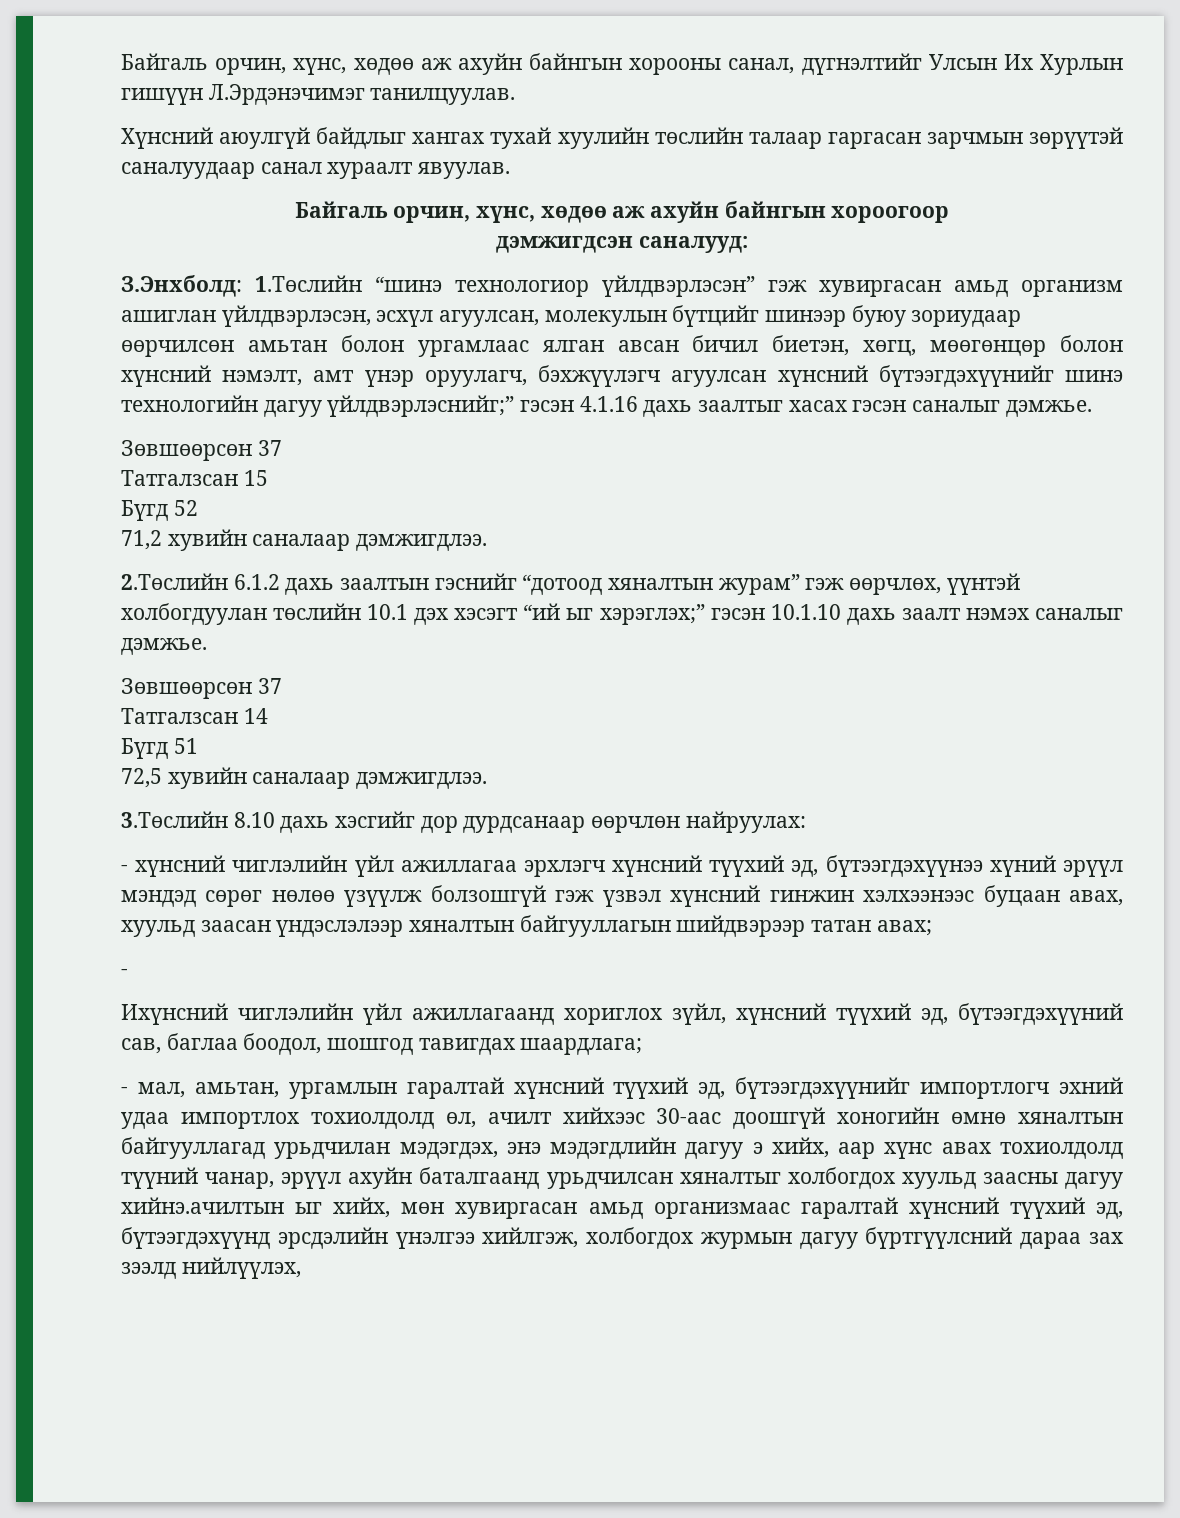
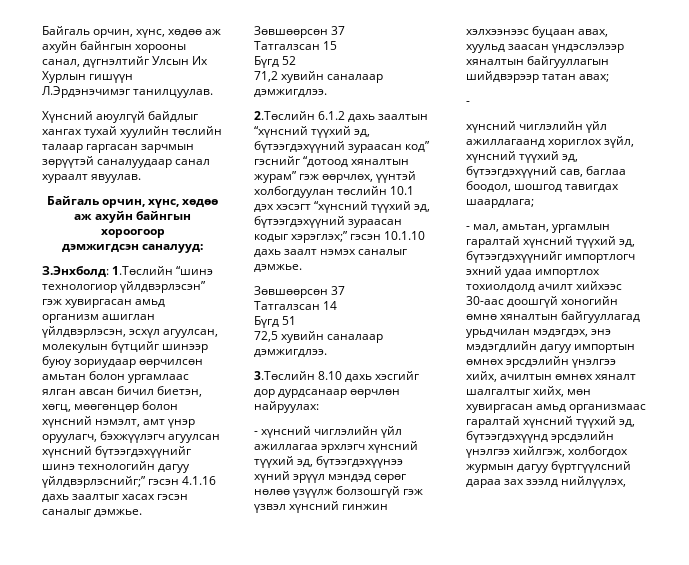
(430, 584) none -> [254,126,371,138] [254,141,431,153] “хүнсний түүхий эд, бүтээгдэхүүний зураасан код”
[523,603,594,620] “ий ыг -> [314,201,431,213] [254,216,403,228] [254,234,288,242] “хүнсний түүхий эд, бүтээгдэхүүний зураасан кодыг
[121,1003,228,1025] Ихүнсний -> [466,121,516,133] хүнсний
[445,1112,476,1128] өл, -> (535, 288) none
[752,1137,1123,1159] [121,1167,1123,1189] [121,1197,323,1214] э хийх, аар хүнс авах тохиолдолд түүний чанар, эрүүл ахуйн баталгаанд урьдчилсан хяналтыг холбогдох хуульд заасны дагуу хийнэ.ачилтын ыг -> [574,344,636,353] [466,356,617,368] [466,371,637,382] [466,389,530,395] импортын өмнөх эрсдэлийн үнэлгээ хийх, ачилтын өмнөх хяналт шалгалтыг

